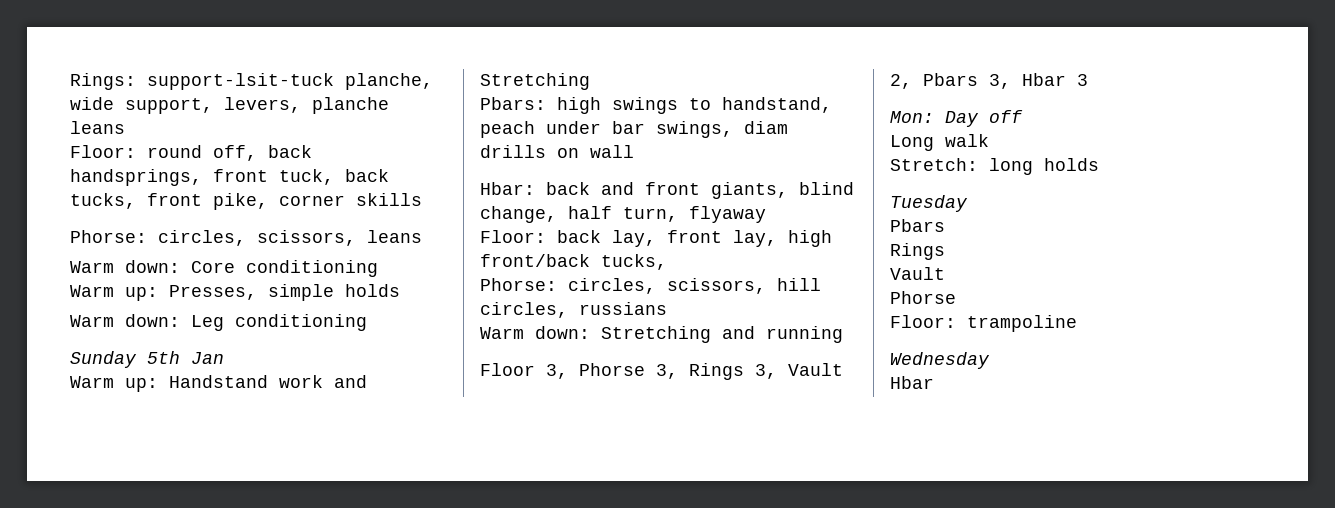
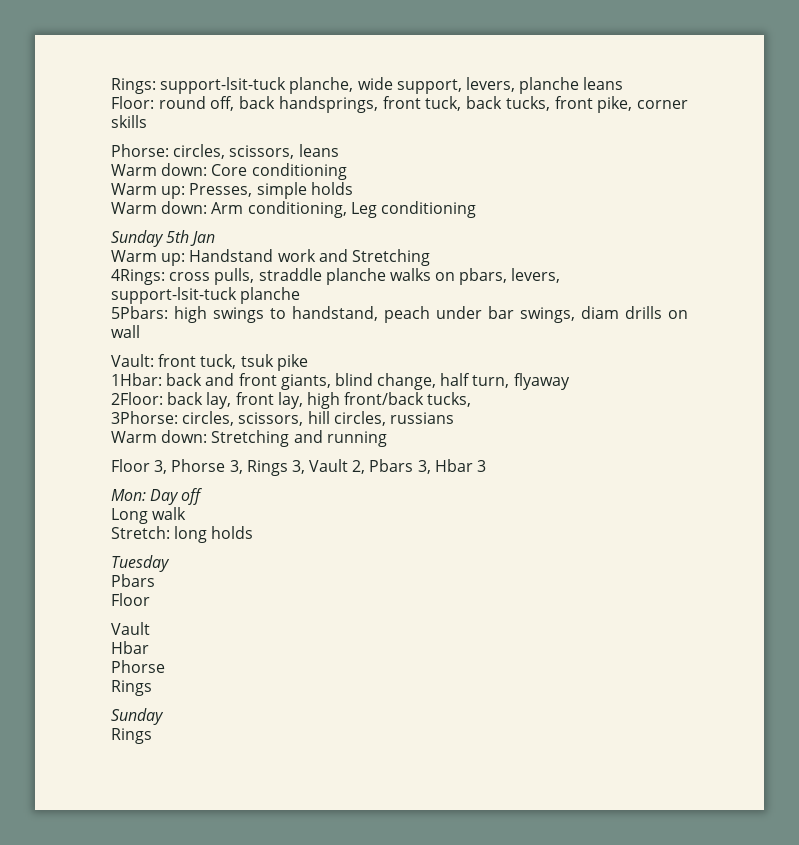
(180, 320) none -> [211,201,347,218] Arm conditioning,
[480,97,546,110] Pbars: -> [111,268,561,285] [111,287,301,304] [111,306,168,319] 4Rings: cross pulls, straddle planche walks on pbars, levers, support-lsit-tuck planche // 5Pbars:
[480,182,535,195] Hbar: -> [111,354,308,371] [111,373,162,386] Vault: front tuck, tsuk pike // 1Hbar:
[480,230,546,243] Floor: -> [111,392,163,405] 2Floor:
[480,278,557,291] Phorse: -> [111,411,178,424] 3Phorse:
[890,243,945,260] [890,267,945,280] Rings // Vault -> [111,593,150,606] [111,622,150,635] [111,641,149,654] Floor // Vault // Hbar
[890,315,1077,332] [890,352,990,369] [890,376,934,389] Floor: trampoline // Wednesday // Hbar -> [111,680,152,696] [111,708,164,725] [111,728,152,744] Rings // Sunday // Rings

